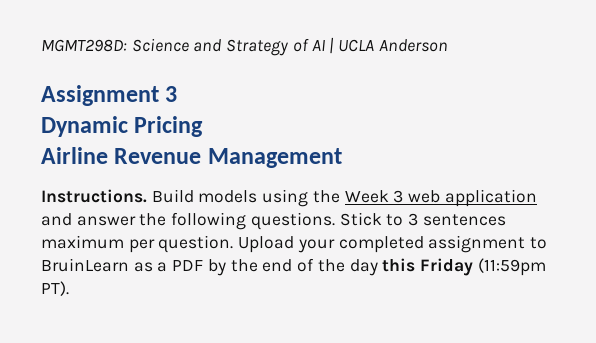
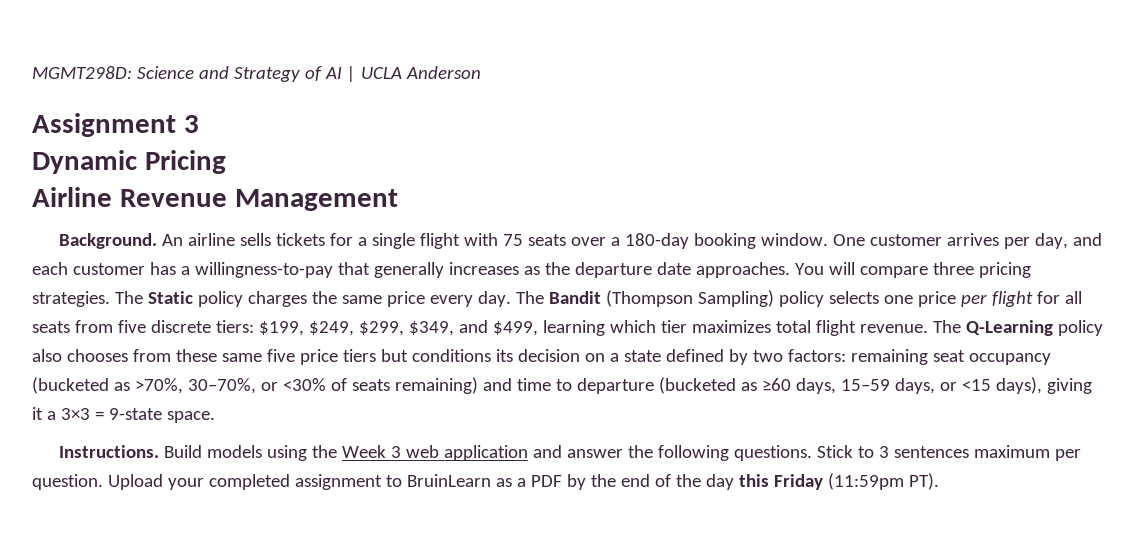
(342, 158) none -> [58,233,1102,249] [32,262,1031,278] [32,290,1082,307] [32,320,1103,336] [32,349,1051,365] [32,377,1092,394] [32,407,215,423] // Background. An airline sells tickets for a single flight with 75 seats over a 180-day booking window. One customer arrives per day, and each customer has a willingness-to-pay that generally increases as the departure date approaches. You will compare three pricing strategies. The Static policy charges the same price every day. The Bandit (Thompson Sampling) policy selects one price per flight for all seats from five discrete tiers: $199, $249, $299, $349, and $499, learning which tier maximizes total flight revenue. The Q-Learning policy also chooses from these same five price tiers but conditions its decision on a state defined by two factors: remaining seat occupancy (bucketed as >70%, 30–70%, or <30% of seats remaining) and time to departure (bucketed as ≥60 days, 15–59 days, or <15 days), giving it a 3×3 = 9-state space.

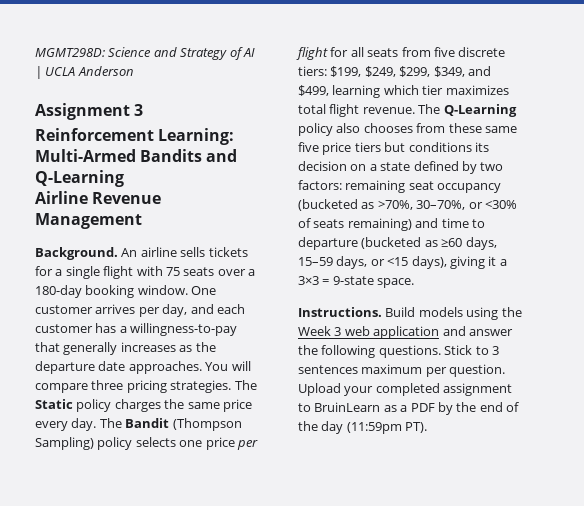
[32,150,226,174] Dynamic Pricing -> [35,128,235,145] [35,149,238,162] [35,170,124,187] Reinforcement Learning: Multi-Armed Bandits and Q-Learning
[738,474,823,490] this Friday -> (344, 427) none

